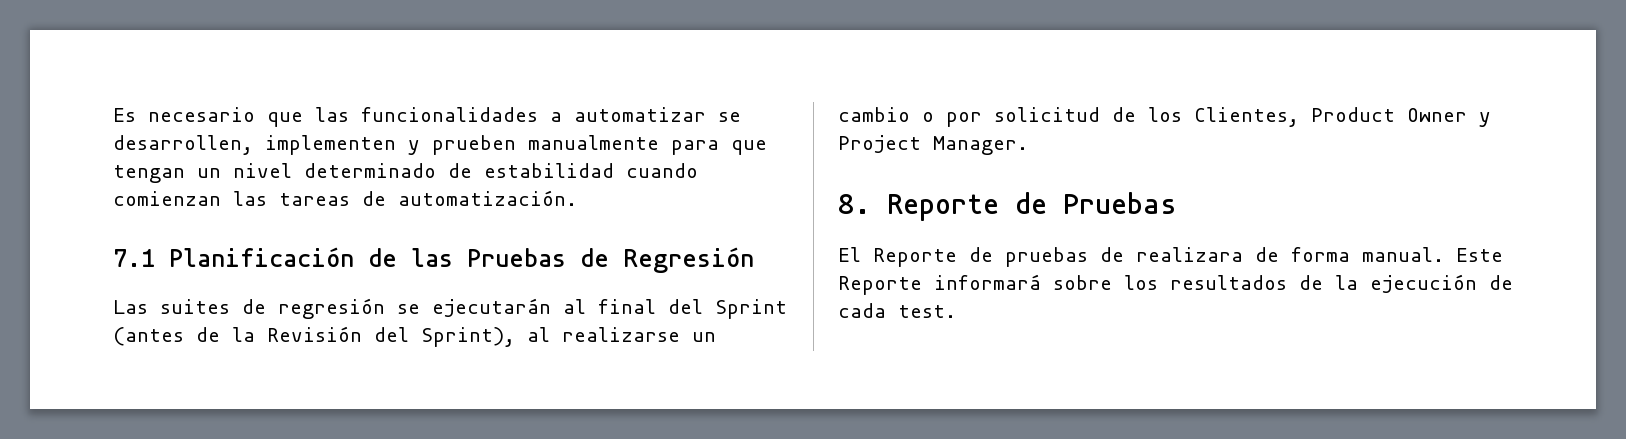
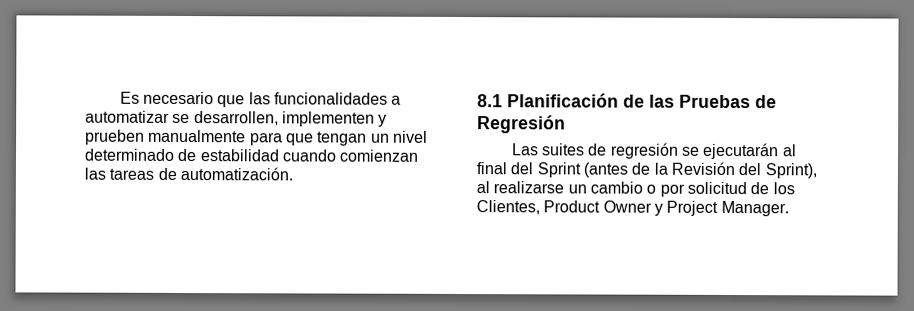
[113,249,155,267] 7.1 -> [477,94,503,108] 8.1
[838,192,1177,221] [838,247,1503,267] [838,274,1513,295] [838,303,956,318] // 8. Reporte de Pruebas // El Reporte de pruebas de realizara de forma manual. Este Reporte informará sobre los resultados de la ejecución de cada test. -> (789, 208) none

